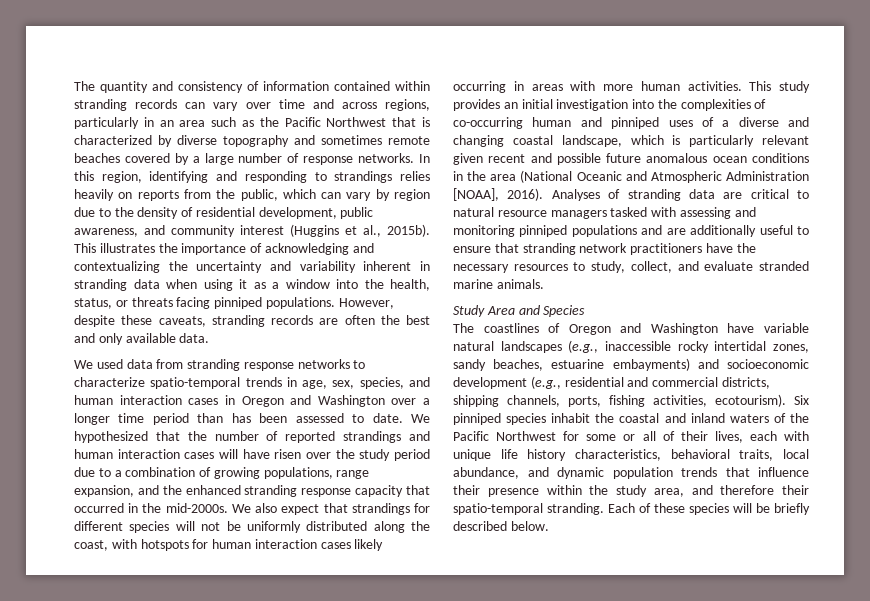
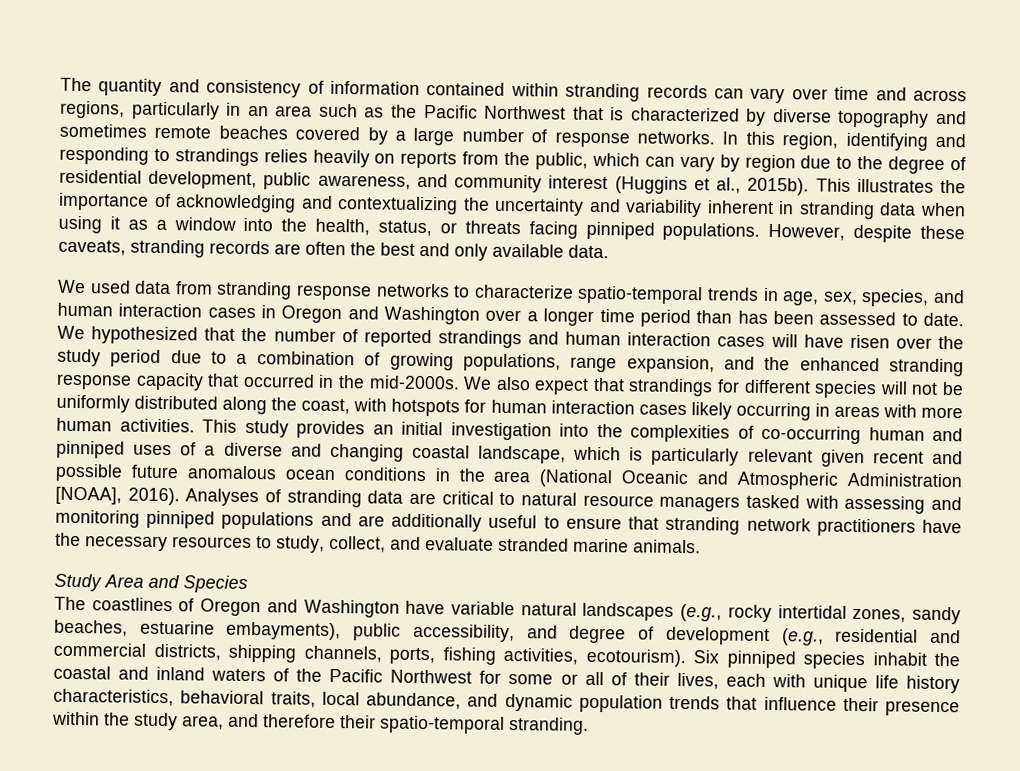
[137,207,179,219] density -> [888,156,946,175] degree
[605,341,671,351] inaccessible -> (723, 612) none
[612,358,809,371] embayments) and socioeconomic -> [226,621,655,644] embayments), public accessibility, and degree of
[608,503,810,515] [453,521,549,531] Each of these species will be briefly described below. -> (589, 726) none

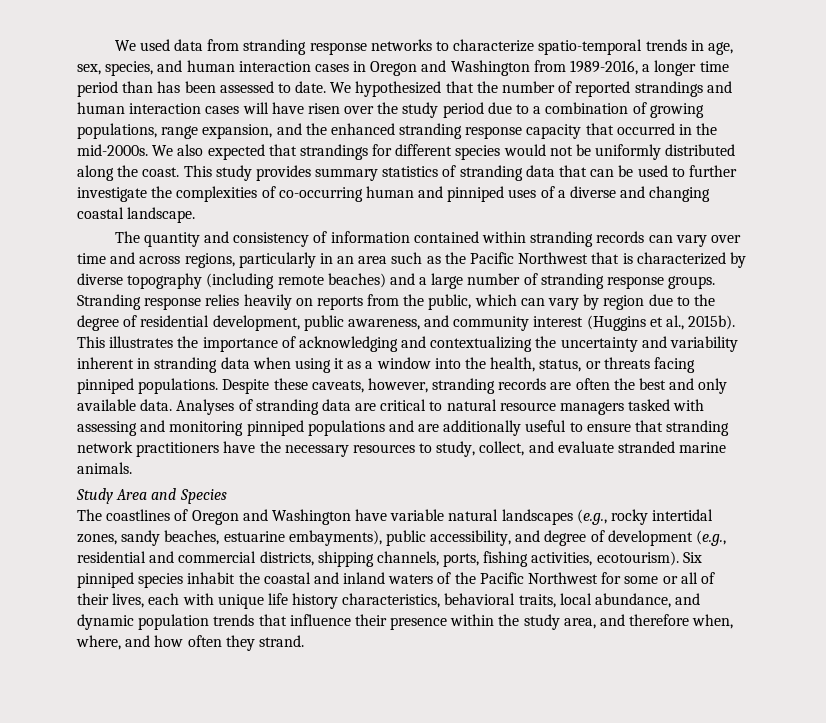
(60, 84) none -> [114,39,733,55] [77,60,729,76] [77,81,732,97] [77,102,704,118] [77,123,718,139] [77,144,736,160] [77,165,737,181] [77,186,711,202] [77,207,196,223] We used data from stranding response networks to characterize spatio-temporal trends in age, sex, species, and human interaction cases in Oregon and Washington from 1989-2016, a longer time period than has been assessed to date. We hypothesized that the number of reported strandings and human interaction cases will have risen over the study period due to a combination of growing populations, range expansion, and the enhanced stranding response capacity that occurred in the mid-2000s. We also expected that strandings for different species would not be uniformly distributed along the coast. This study provides summary statistics of stranding data that can be used to further investigate the complexities of co-occurring human and pinniped uses of a diverse and changing coastal landscape. //
[936,110,967,125] [59,123,966,151] [59,146,259,167] and sometimes remote beaches covered by a large number of response networks. In this region, identifying and responding to strandings -> [206,273,716,289] [77,294,202,310] (including remote beaches) and a large number of stranding response groups. Stranding response
[768,223,913,243] However, despite -> [222,379,270,394] Despite
(126, 247) none -> [367,378,428,393] however,
[58,279,966,307] [57,302,965,328] [57,325,964,350] [57,348,965,377] [56,372,965,399] [56,394,963,421] [56,417,963,445] [56,440,963,468] [55,463,963,490] [55,486,180,506] // We used data from stranding response networks to characterize spatio-temporal trends in age, sex, species, and human interaction cases in Oregon and Washington over a longer time period than has been assessed to date. We hypothesized that the number of reported strandings and human interaction cases will have risen over the study period due to a combination of growing populations, range expansion, and the enhanced stranding response capacity that occurred in the mid-2000s. We also expect that strandings for different species will not be uniformly distributed along the coast, with hotspots for human interaction cases likely occurring in areas with more human activities. This study provides an initial investigation into the complexities of co-occurring human and pinniped uses of a diverse and changing coastal landscape, which is particularly relevant given recent and possible future anomalous ocean conditions in the area (National Oceanic and Atmospheric Administration [NOAA], 2016). -> (173, 405) none
[340,715,589,735] their spatio-temporal stranding. -> [692,614,734,629] [76,635,304,651] when, where, and how often they strand.

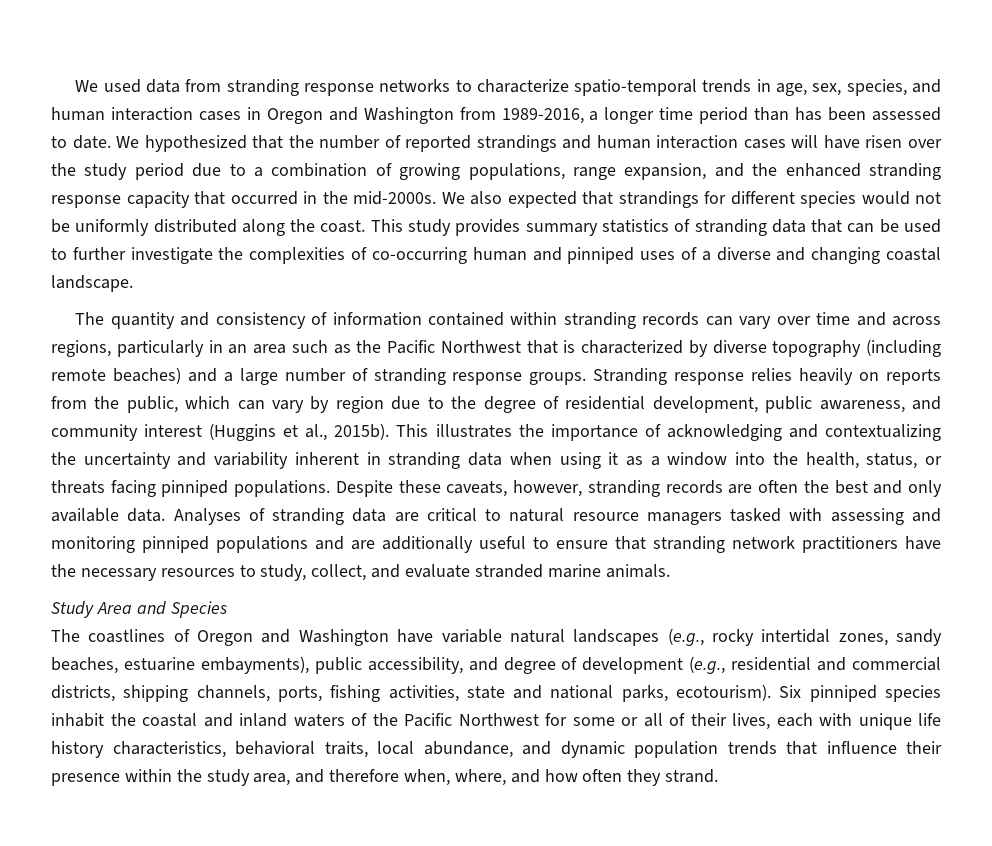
(593, 559) none -> [466,685,668,702] state and national parks,

